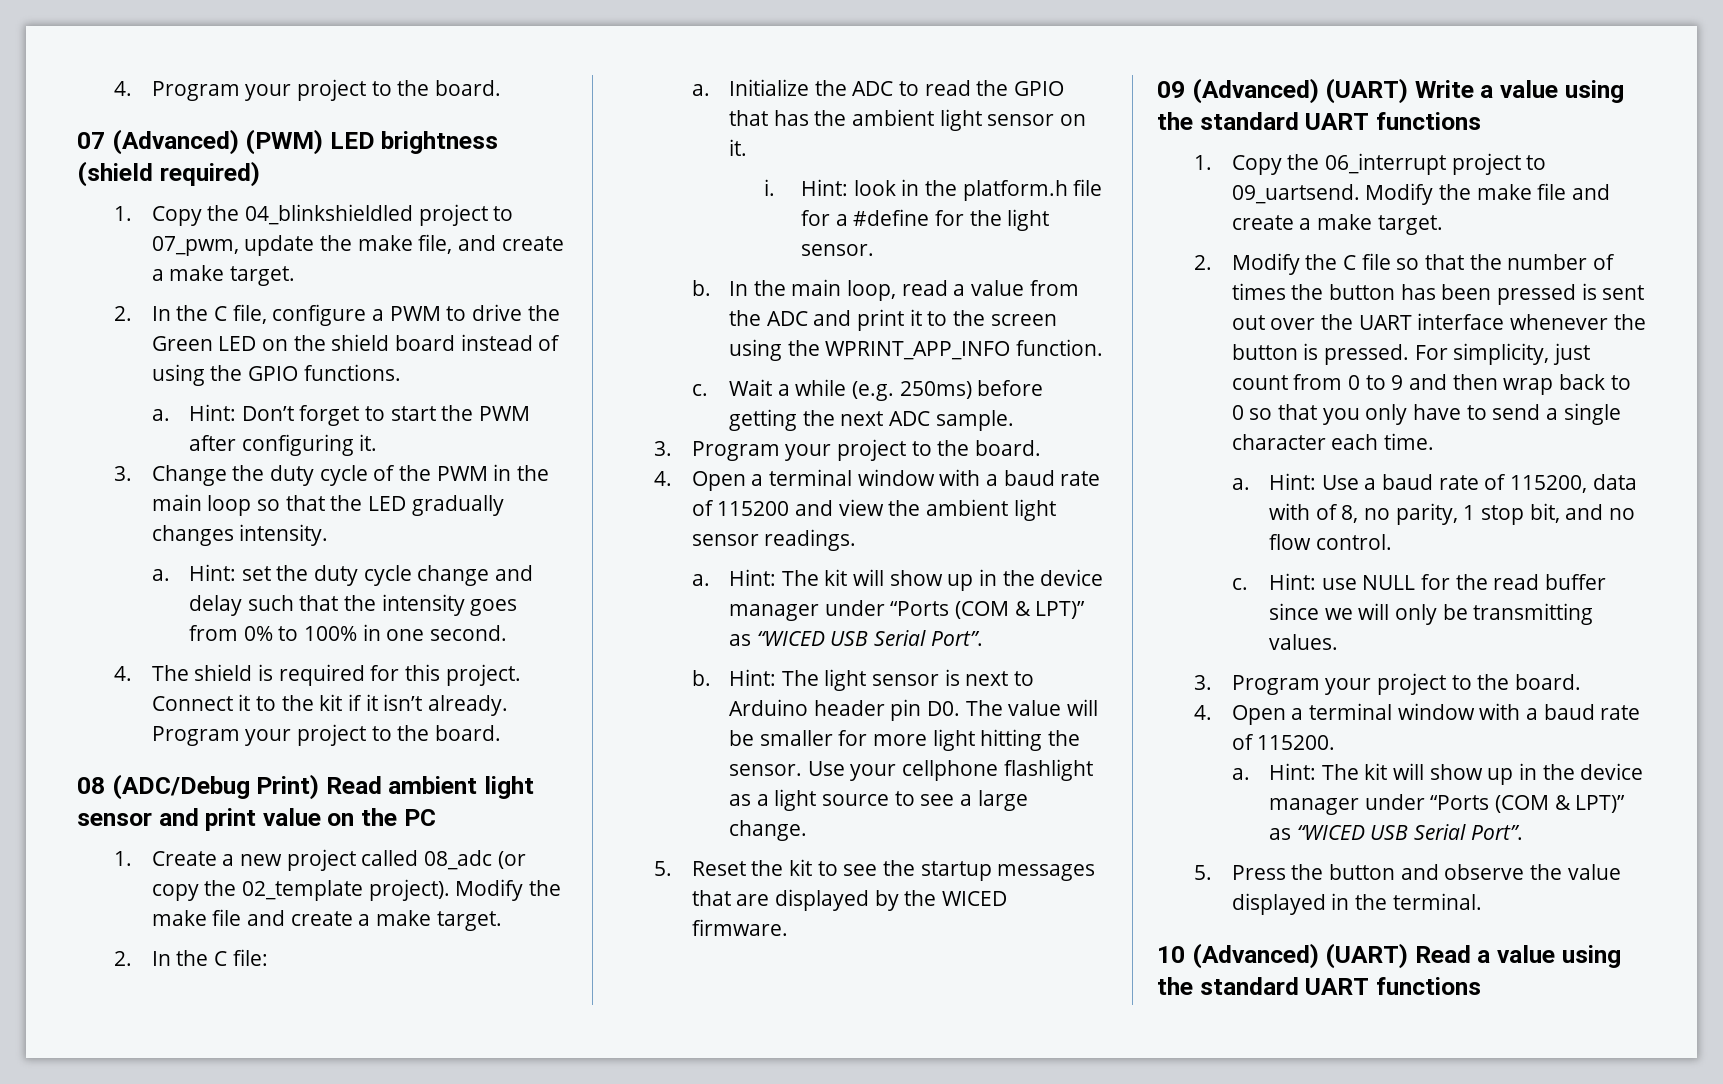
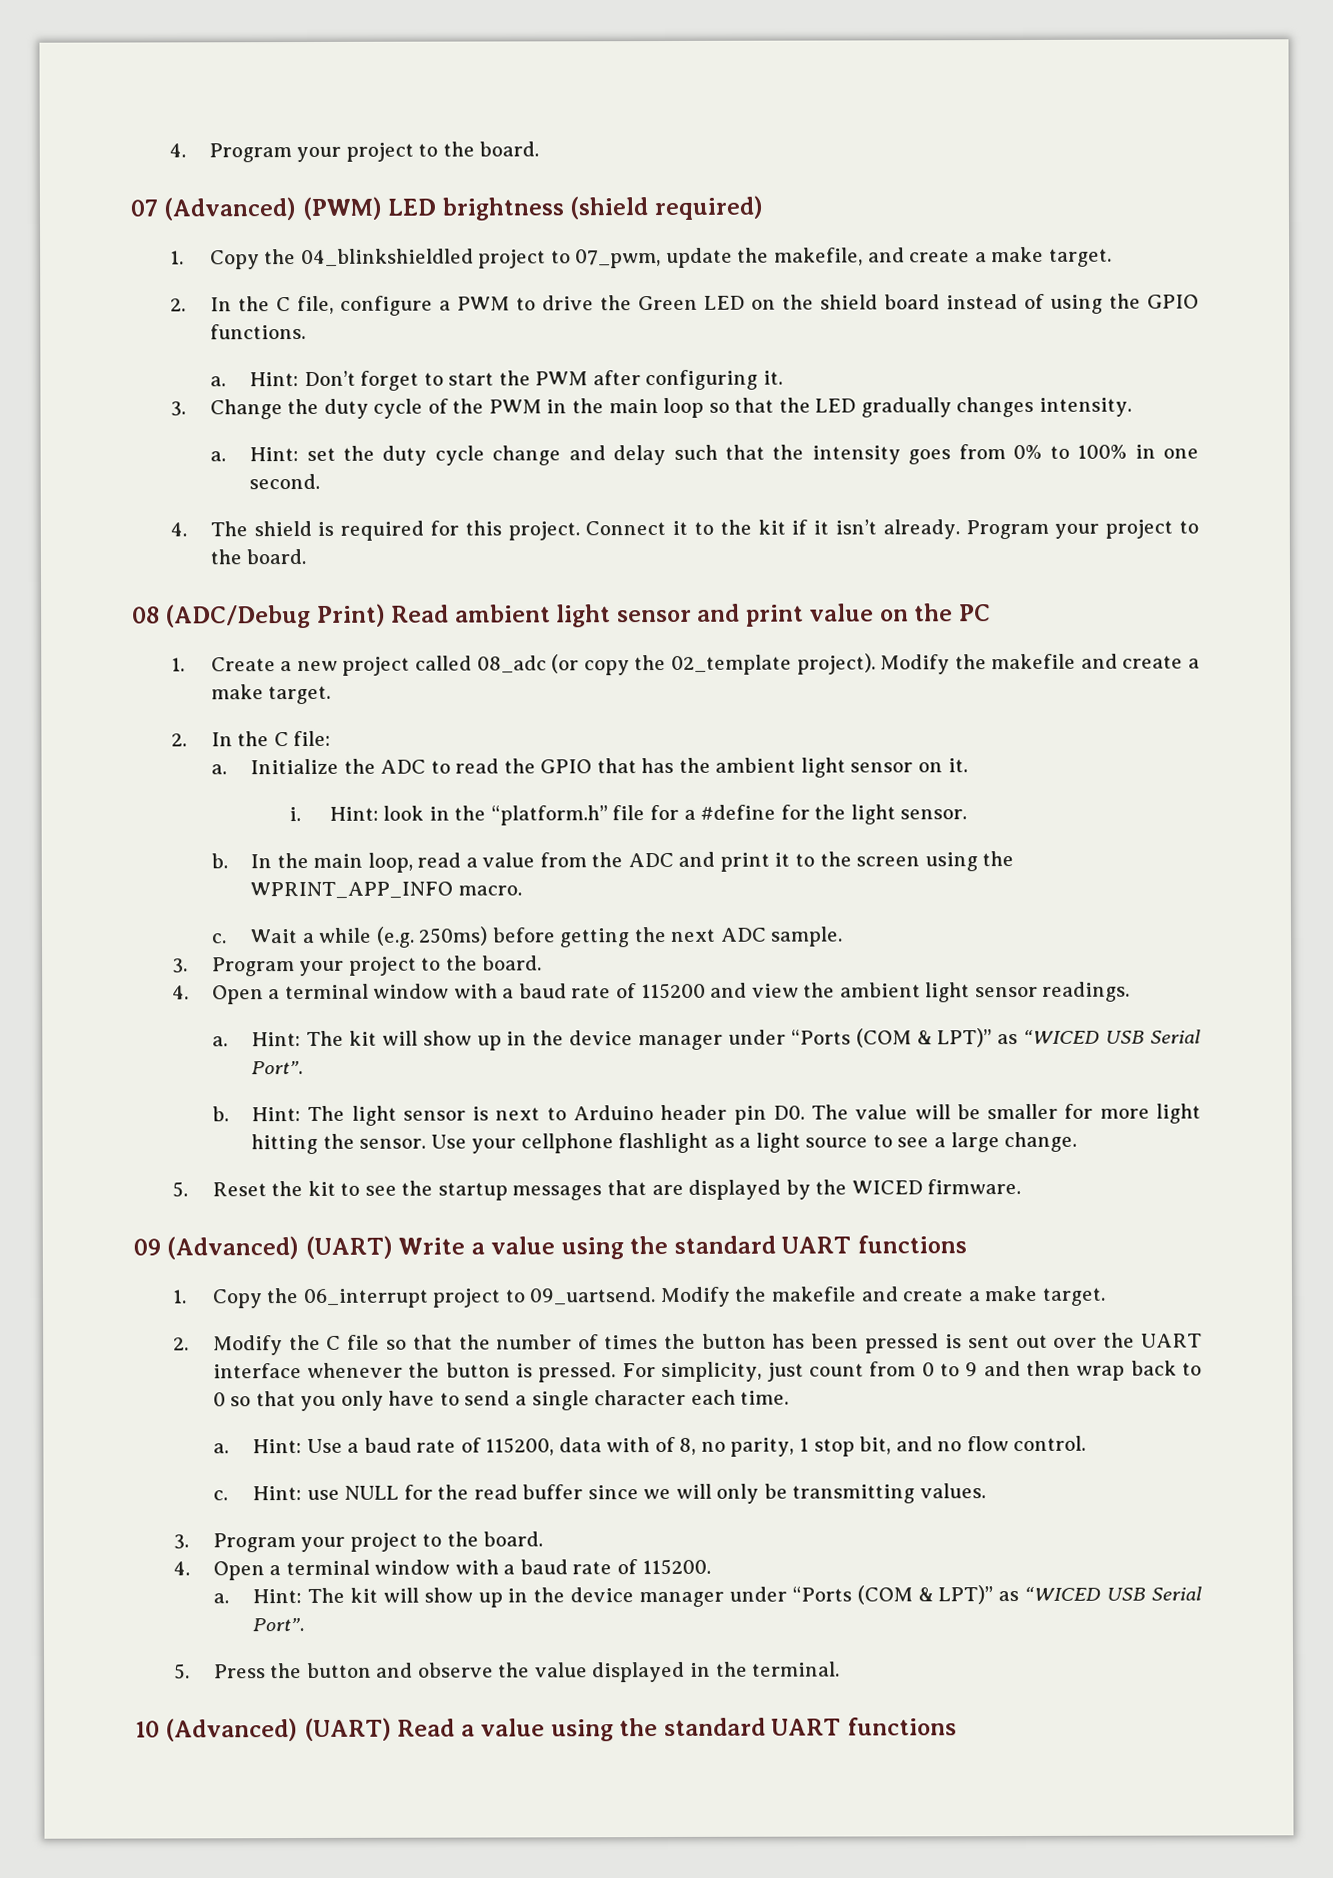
[357,234,453,254] make file, -> [773,247,863,266] makefile,
[151,909,242,926] make file -> [991,653,1077,670] makefile
[962,180,1068,201] platform.h -> [490,805,608,826] “platform.h”
[1016,339,1104,356] function. -> [457,885,522,896] macro.
[1476,183,1567,200] make file -> [770,1286,857,1302] makefile

